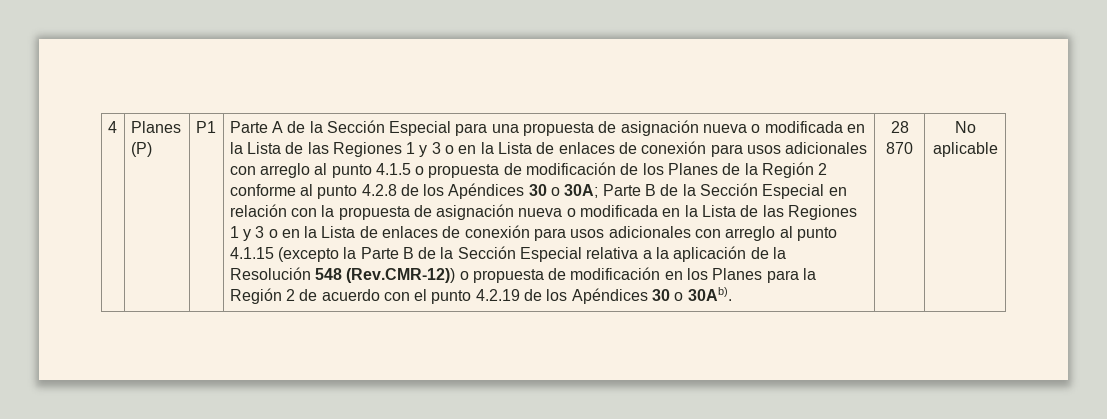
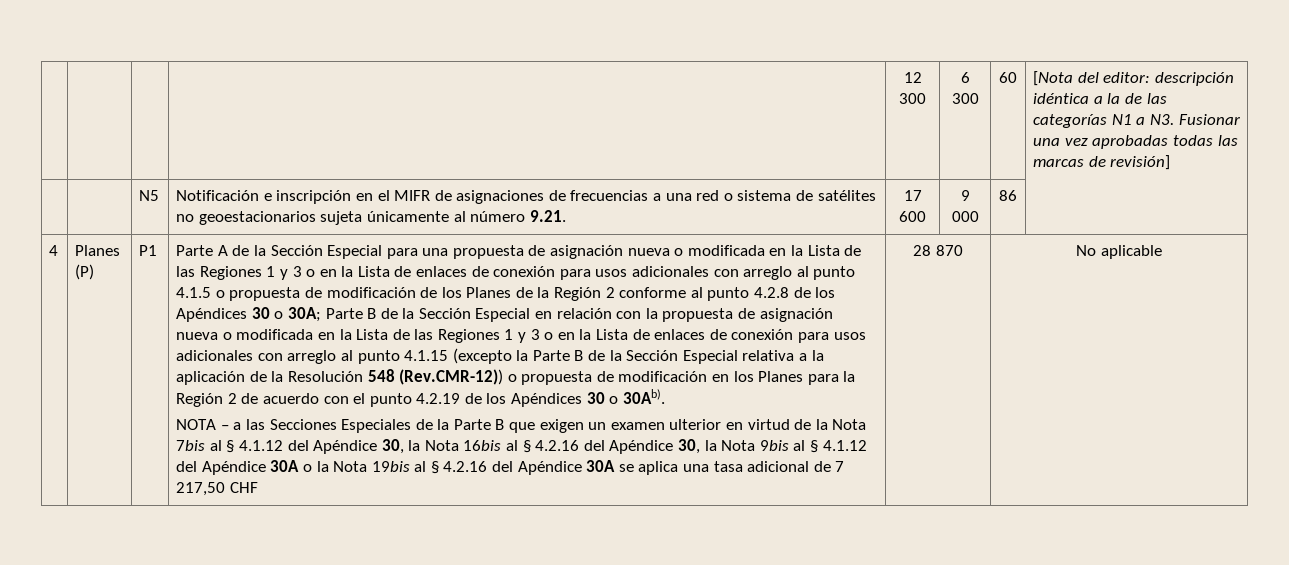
(107, 127) none -> [903,72,922,83] [899,93,926,104] [960,72,970,83] [951,93,979,104] [999,72,1017,83] [1033,71,1234,86] [1033,93,1167,104] [1033,114,1240,128] [1033,135,1238,149] [1033,155,1171,170] [139,190,160,201] [176,190,876,204] [176,210,566,225] [903,190,922,201] [899,211,926,222] [960,190,970,201] [951,211,979,222] [999,190,1017,201] | | | | 12 300 | 6 300 | 60 | [Nota del editor: descripción idéntica a la de las categorías N1 a N3. Fusionar una vez aprobadas todas las marcas de revisión] // | | N5 | Notificación e inscripción en el MIFR de asignaciones de frecuencias a una red o sistema de satélites no geoestacionarios sujeta únicamente al número 9.21. | 17 600 | 9 000 | 86 | //
(732, 294) none -> [176,419,867,433] [176,439,867,454] [176,460,845,475] [176,482,258,496] // NOTA – a las Secciones Especiales de la Parte B que exigen un examen ulterior en virtud de la Nota 7bis al § 4.1.12 del Apéndice 30, la Nota 16bis al § 4.2.16 del Apéndice 30, la Nota 9bis al § 4.1.12 del Apéndice 30A o la Nota 19bis al § 4.2.16 del Apéndice 30A se aplica una tasa adicional de 7 217,50 CHF

